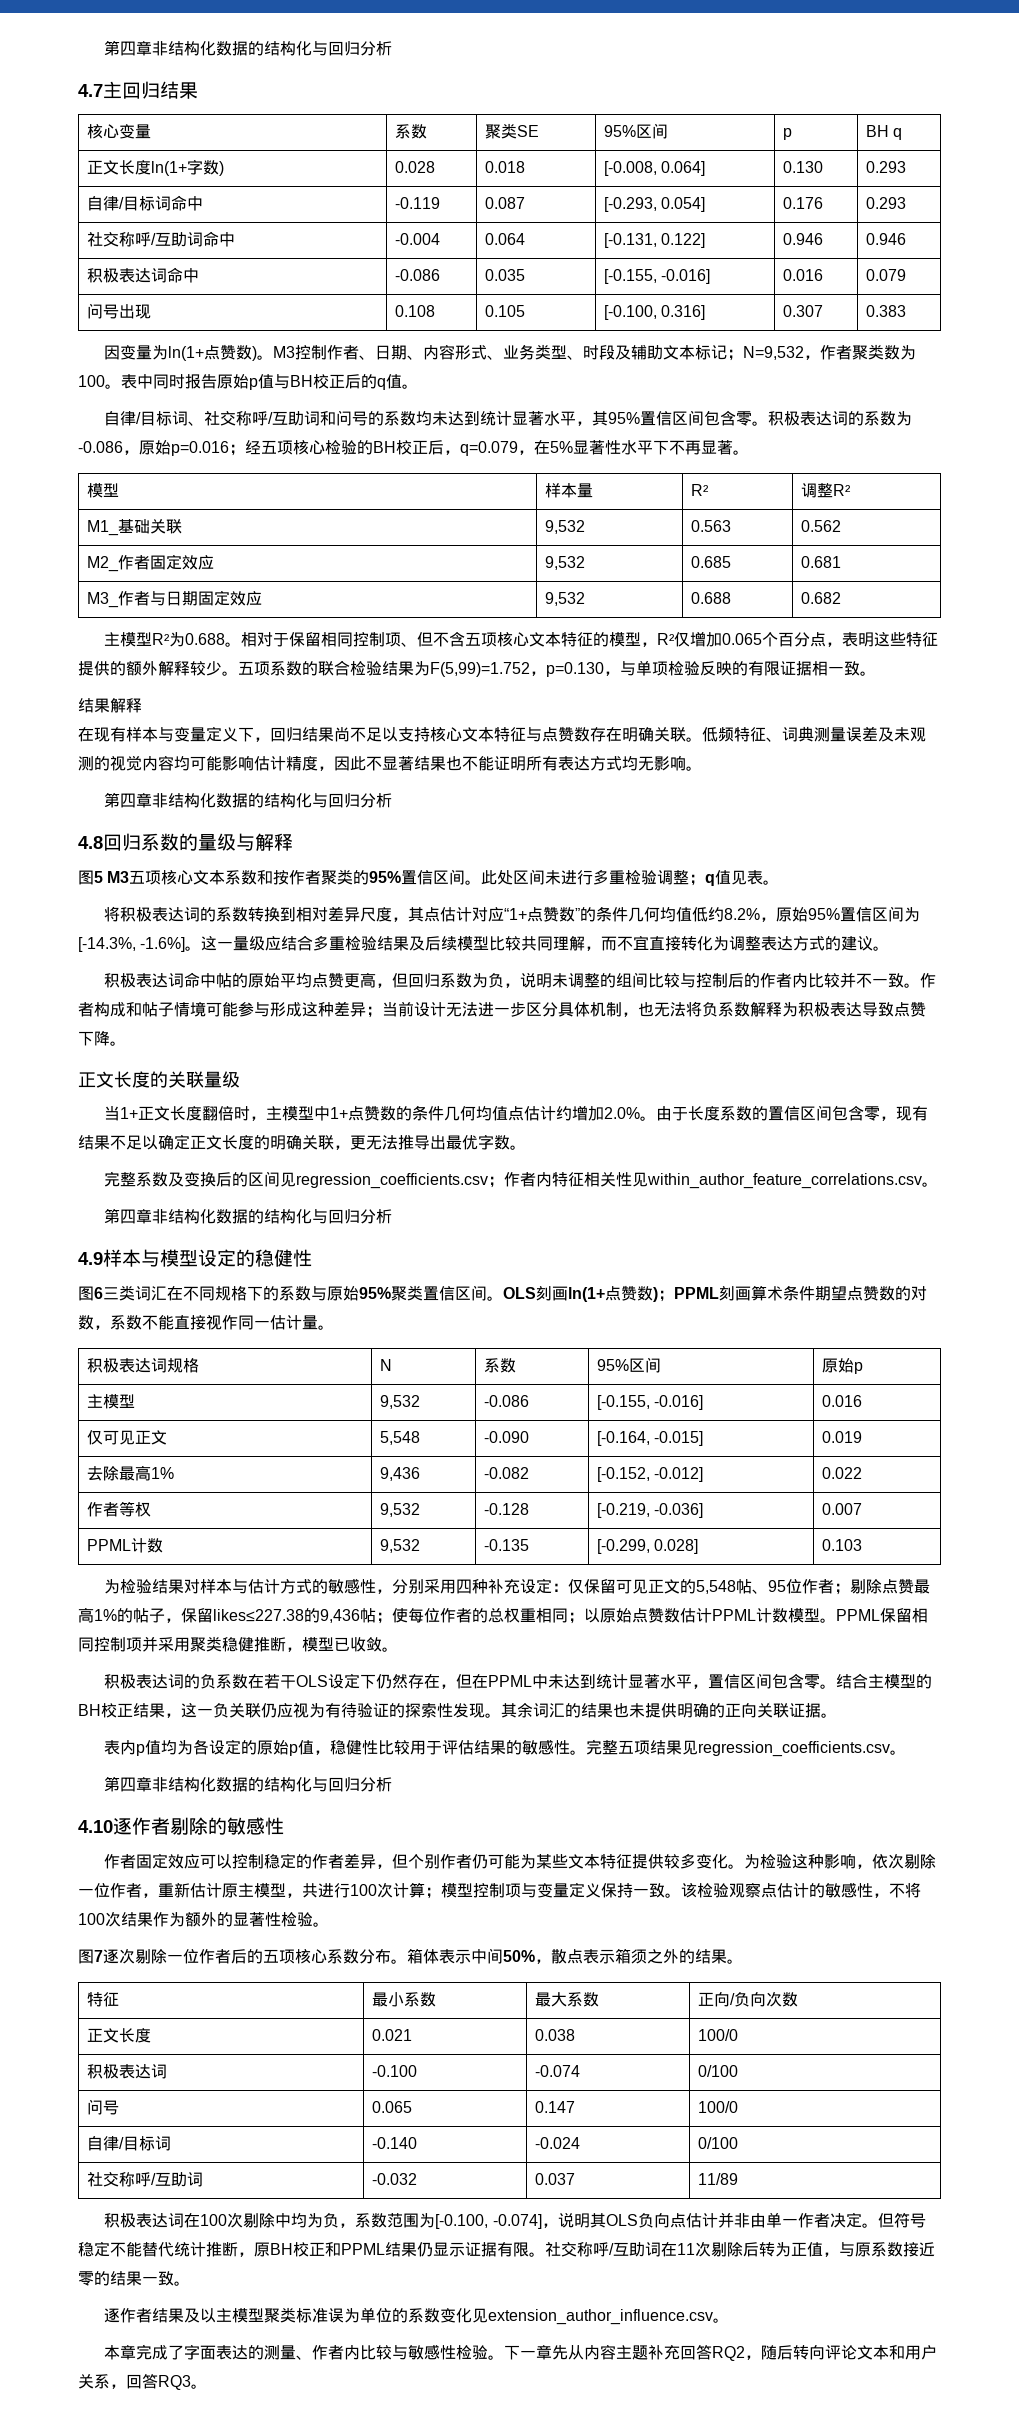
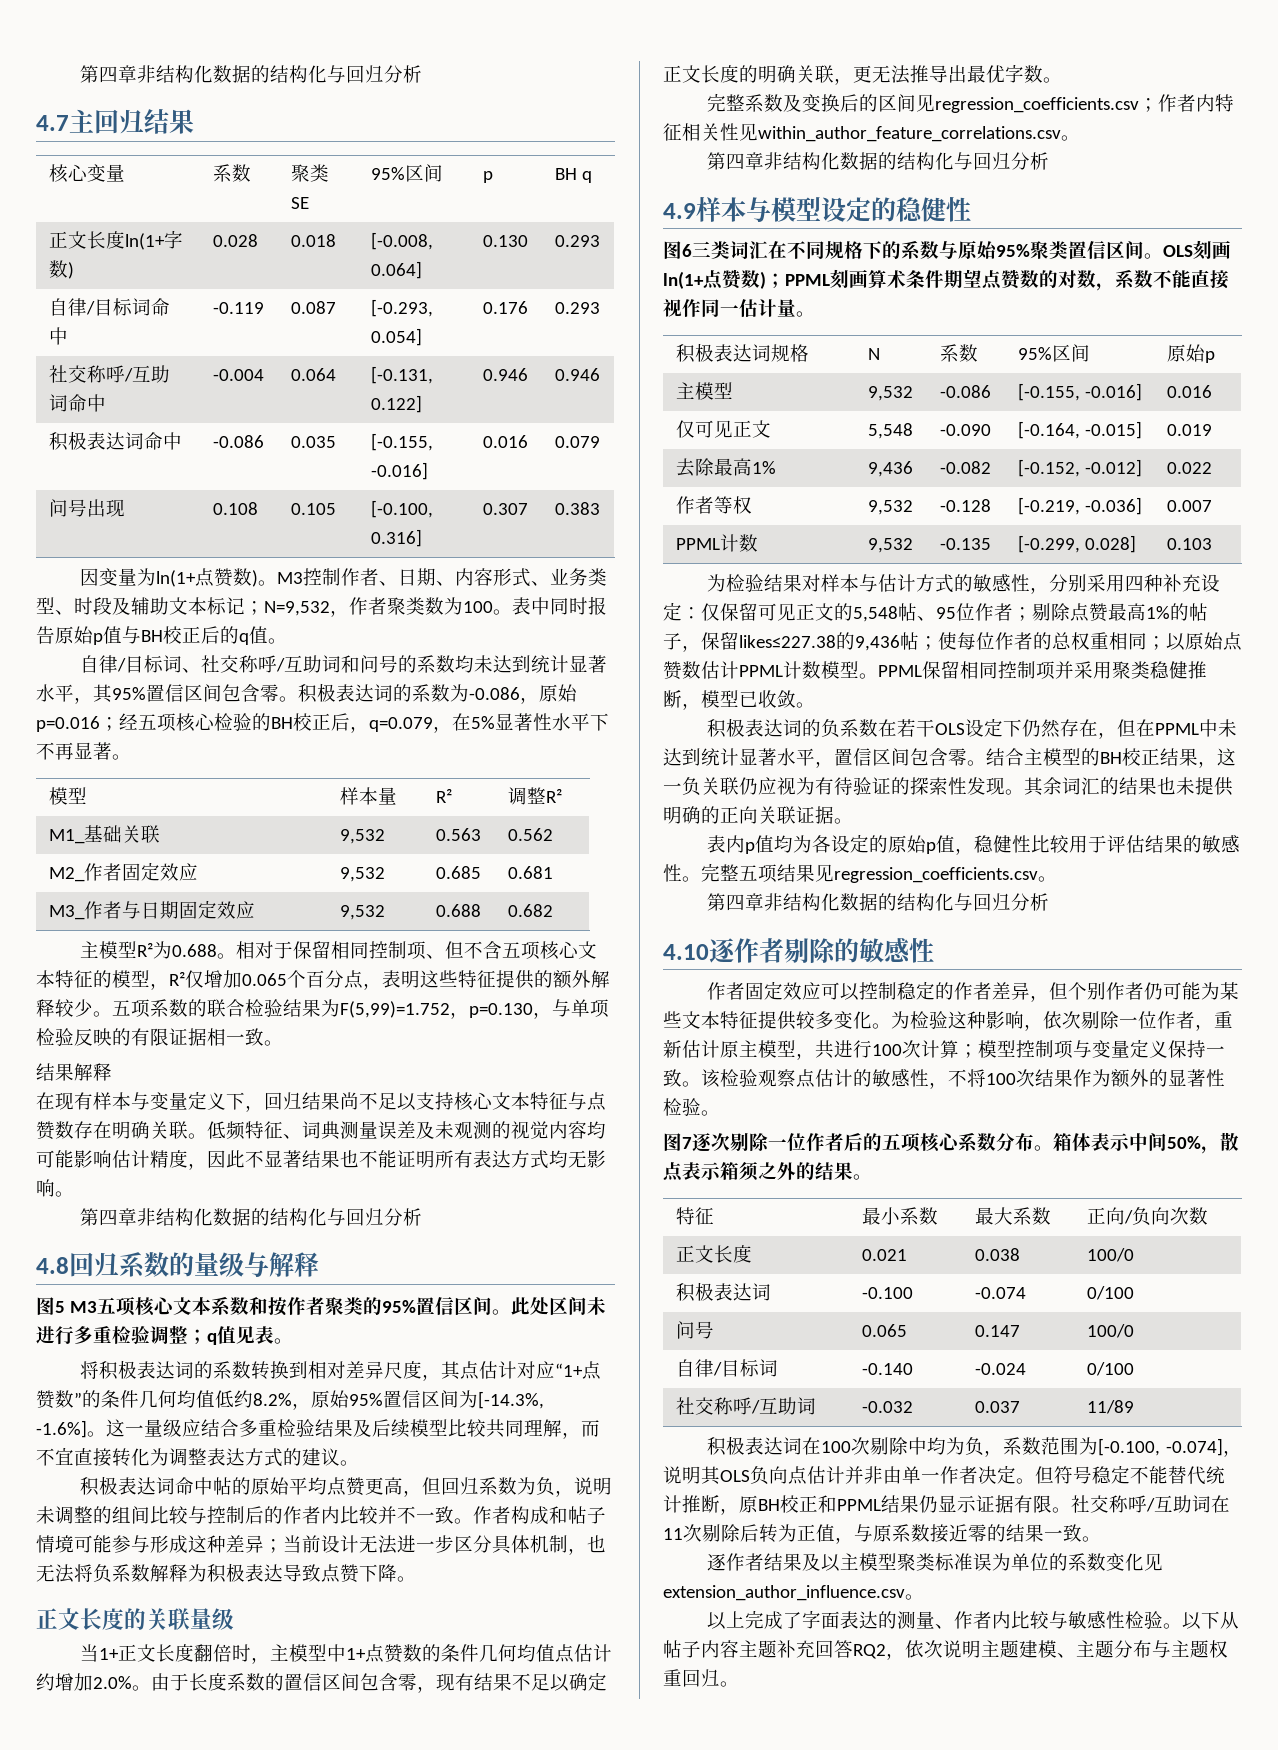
[104,2345,137,2360] 本章 -> [707,1611,746,1630] 以上
[504,2345,585,2360] 下一章先从 -> [1182,1611,1240,1630] [663,1640,701,1658] 以下从帖子
[761,2345,938,2360] [78,2373,191,2390] 随后转向评论文本和用户关系，回答RQ3 -> [905,1640,1228,1658] [663,1669,720,1687] 依次说明主题建模、主题分布与主题权重回归

